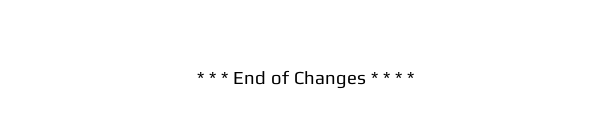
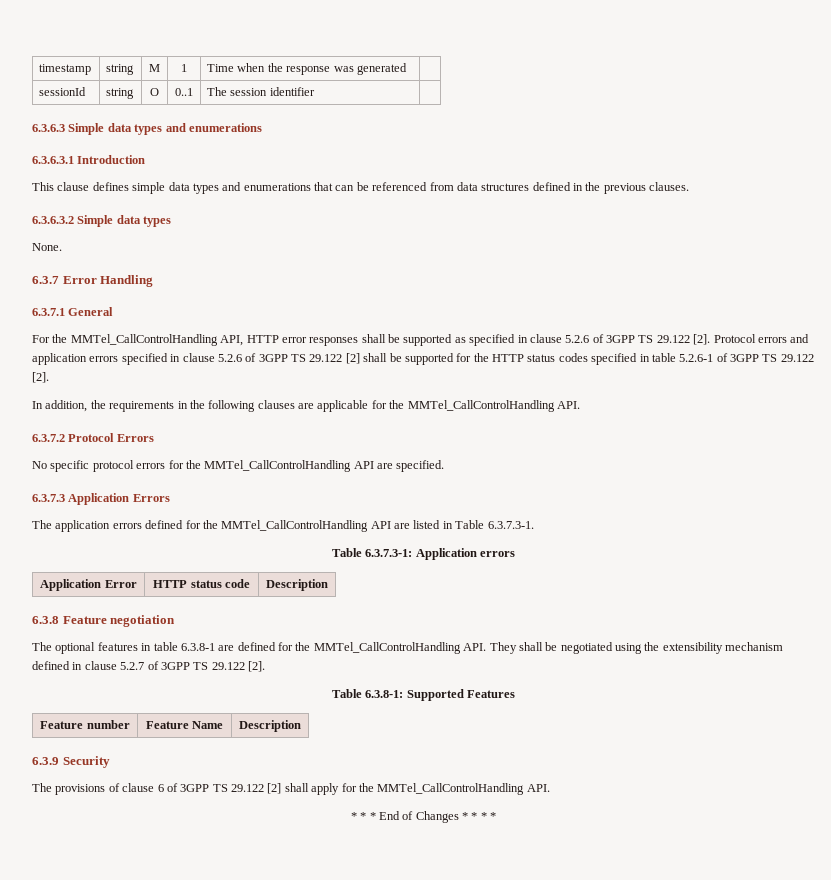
(197, 78) none -> [39,64,92,75] [106,64,135,75] [149,64,160,72] [181,64,187,72] [207,63,407,75] [39,87,87,96] [106,88,135,99] [150,88,159,96] [175,88,193,96] [207,87,315,96] [32,123,262,135] [32,155,146,164] [32,182,690,194] [32,215,172,227] [32,243,62,251] [32,275,154,287] [32,307,114,316] [32,334,810,346] [32,353,814,365] [32,372,49,383] [32,400,580,412] [32,433,154,442] [32,460,445,472] [32,493,170,505] [32,520,534,532] [331,548,516,560] [40,579,137,591] [153,579,250,588] [266,579,328,591] [32,615,176,627] [32,642,784,654] [32,661,265,672] [331,689,516,701] [40,720,130,729] [145,721,224,729] [239,720,301,732] [32,756,110,768] [32,783,550,795] timestamp | string | M | 1 | Time when the response was generated | // sessionId | string | O | 0..1 | The session identifier | // 6.3.6.3 Simple data types and enumerations // 6.3.6.3.1 Introduction // This clause defines simple data types and enumerations that can be referenced from data structures defined in the previous clauses. // 6.3.6.3.2 Simple data types // None. // 6.3.7 Error Handling // 6.3.7.1 General // For the MMTel_CallControlHandling API, HTTP error responses shall be supported as specified in clause 5.2.6 of 3GPP TS 29.122 [2]. Protocol errors and application errors specified in clause 5.2.6 of 3GPP TS 29.122 [2] shall be supported for the HTTP status codes specified in table 5.2.6-1 of 3GPP TS 29.122 [2]. // In addition, the requirements in the following clauses are applicable for the MMTel_CallControlHandling API. // 6.3.7.2 Protocol Errors // No specific protocol errors for the MMTel_CallControlHandling API are specified. // 6.3.7.3 Application Errors // The application errors defined for the MMTel_CallControlHandling API are listed in Table 6.3.7.3-1. // Table 6.3.7.3-1: Application errors // Application Error | HTTP status code | Description // 6.3.8 Feature negotiation // The optional features in table 6.3.8-1 are defined for the MMTel_CallControlHandling API. They shall be negotiated using the extensibility mechanism defined in clause 5.2.7 of 3GPP TS 29.122 [2]. // Table 6.3.8-1: Supported Features // Feature number | Feature Name | Description // 6.3.9 Security // The provisions of clause 6 of 3GPP TS 29.122 [2] shall apply for the MMTel_CallControlHandling API. //

